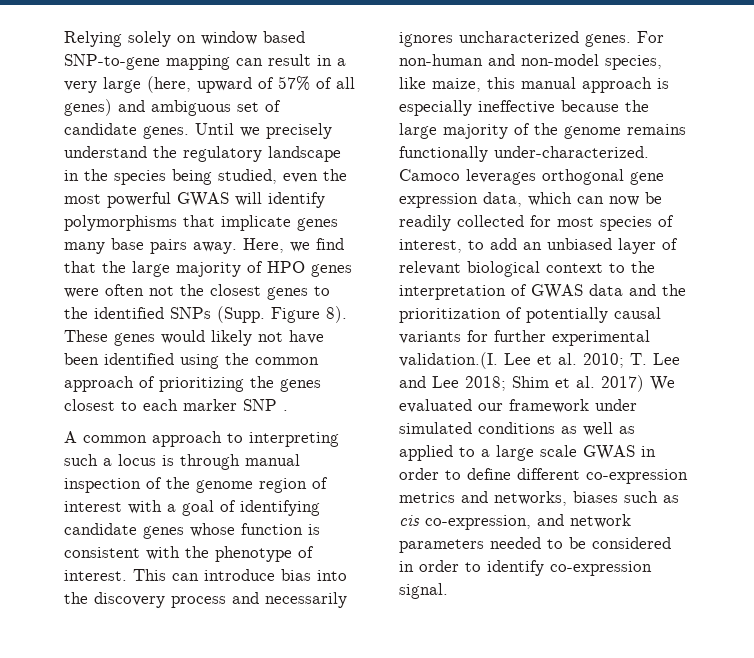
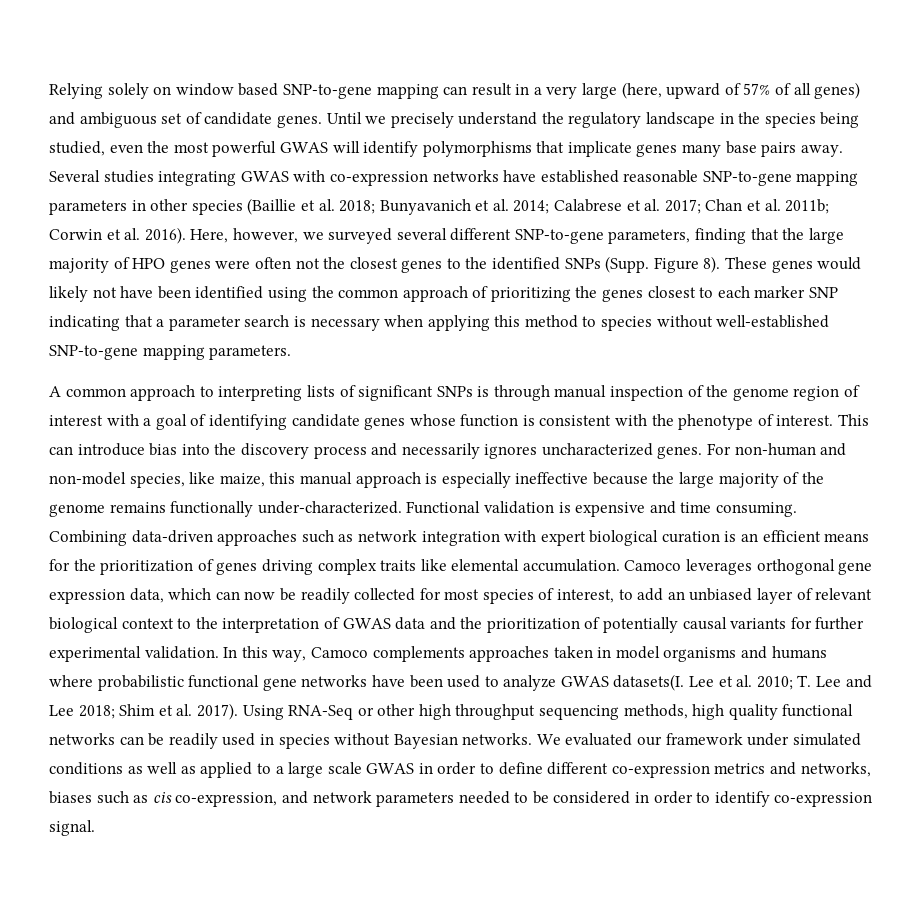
[243,238,344,253] Here, we find -> [49,170,859,186] [49,198,830,215] [49,227,747,244] Several studies integrating GWAS with co-expression networks have established reasonable SNP-to-gene mapping parameters in other species (Baillie et al. 2018; Bunyavanich et al. 2014; Calabrese et al. 2017; Chan et al. 2011b; Corwin et al. 2016). Here, however, we surveyed several different SNP-to-gene parameters, finding
[283,410,288,411] . -> [49,315,830,331] [49,345,292,360] indicating that a parameter search is necessary when applying this method to species without well-established SNP-to-gene mapping parameters.
[64,454,156,466] such a locus -> [306,385,473,401] lists of significant SNPs
(649, 152) none -> [406,501,797,517] [49,530,870,546] [49,559,620,575] Functional validation is expensive and time consuming. Combining data-driven approaches such as network integration with expert biological curation is an efficient means for the prioritization of genes driving complex traits like elemental accumulation.
[399,352,498,369] validation.(I. -> [144,646,827,662] [49,674,685,691] validation. In this way, Camoco complements approaches taken in model organisms and humans where probabilistic functional gene networks have been used to analyze GWAS datasets(I.
[601,375,644,392] 2017) -> [196,703,854,720] [49,733,533,749] 2017). Using RNA-Seq or other high throughput sequencing methods, high quality functional networks can be readily used in species without Bayesian networks.

